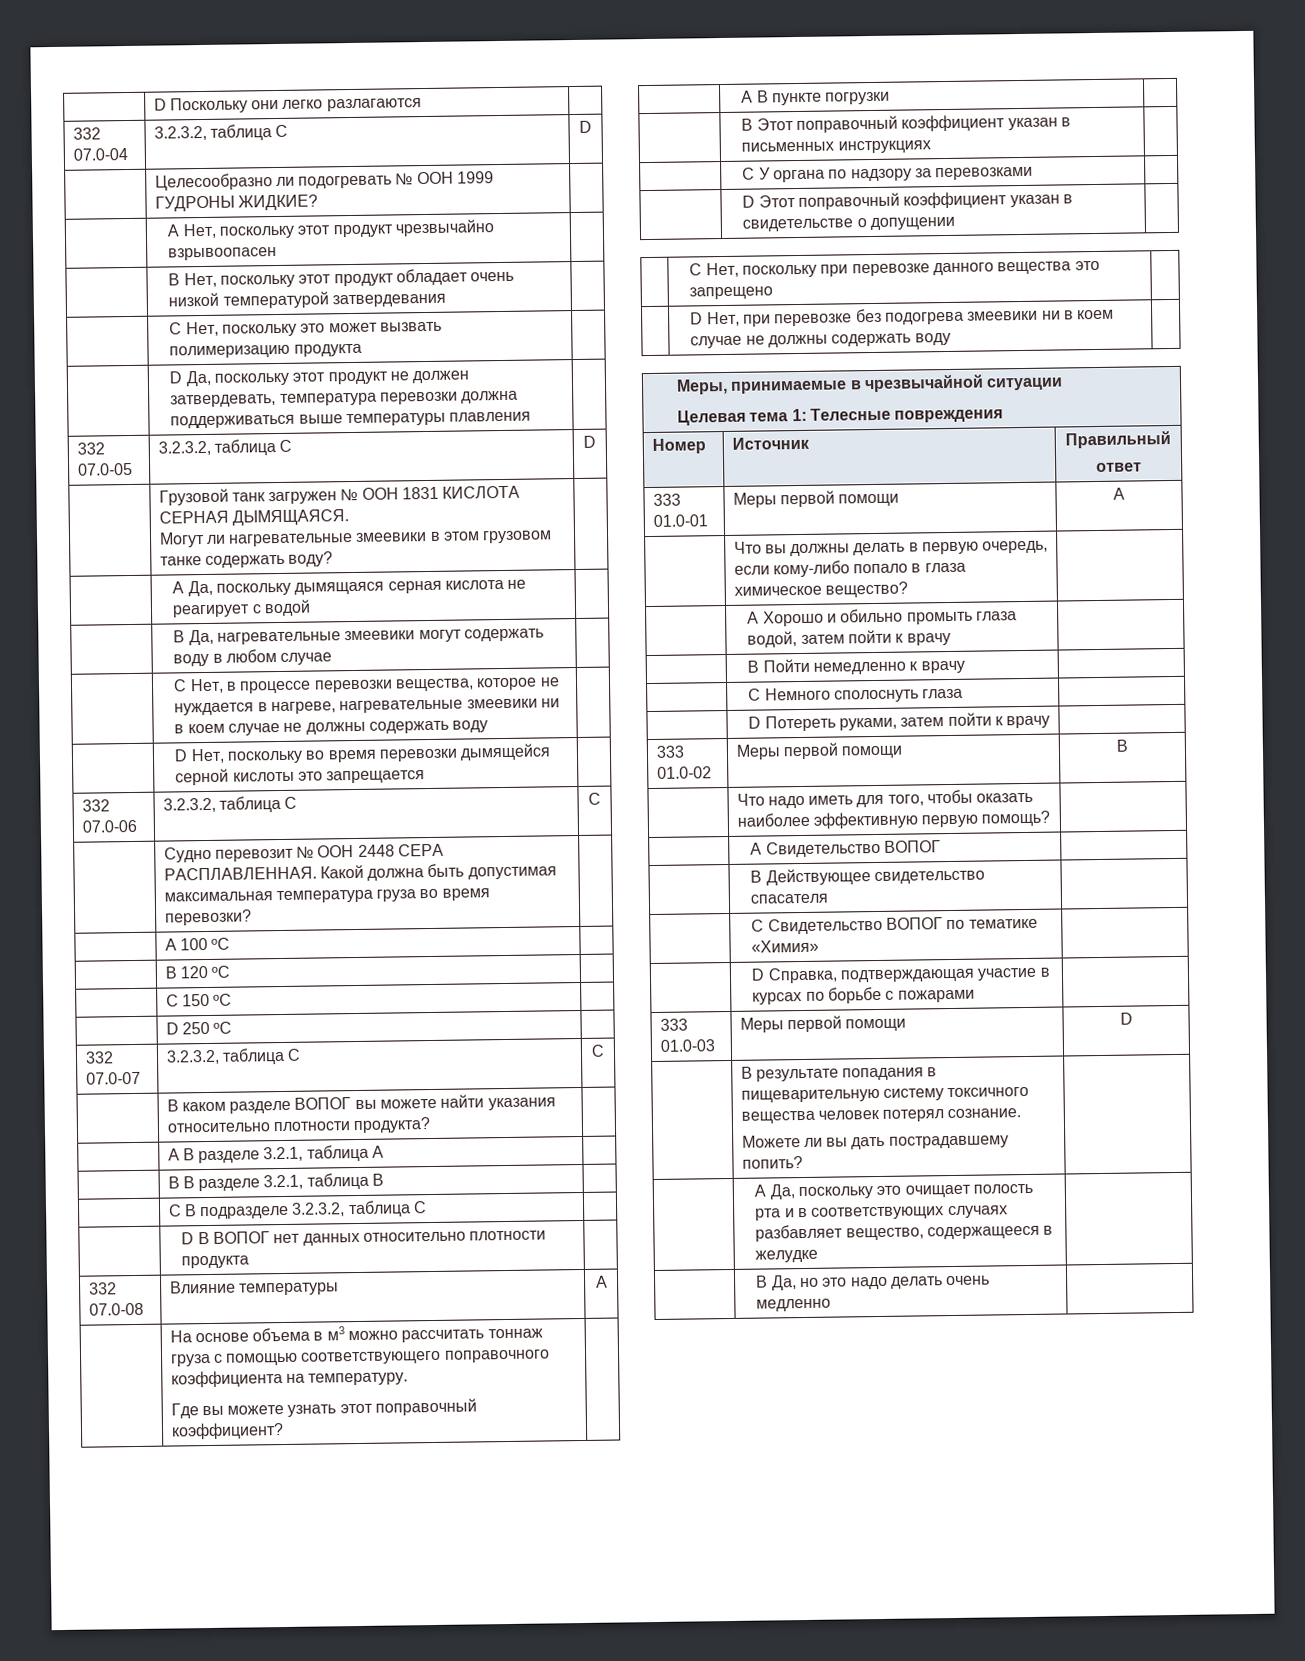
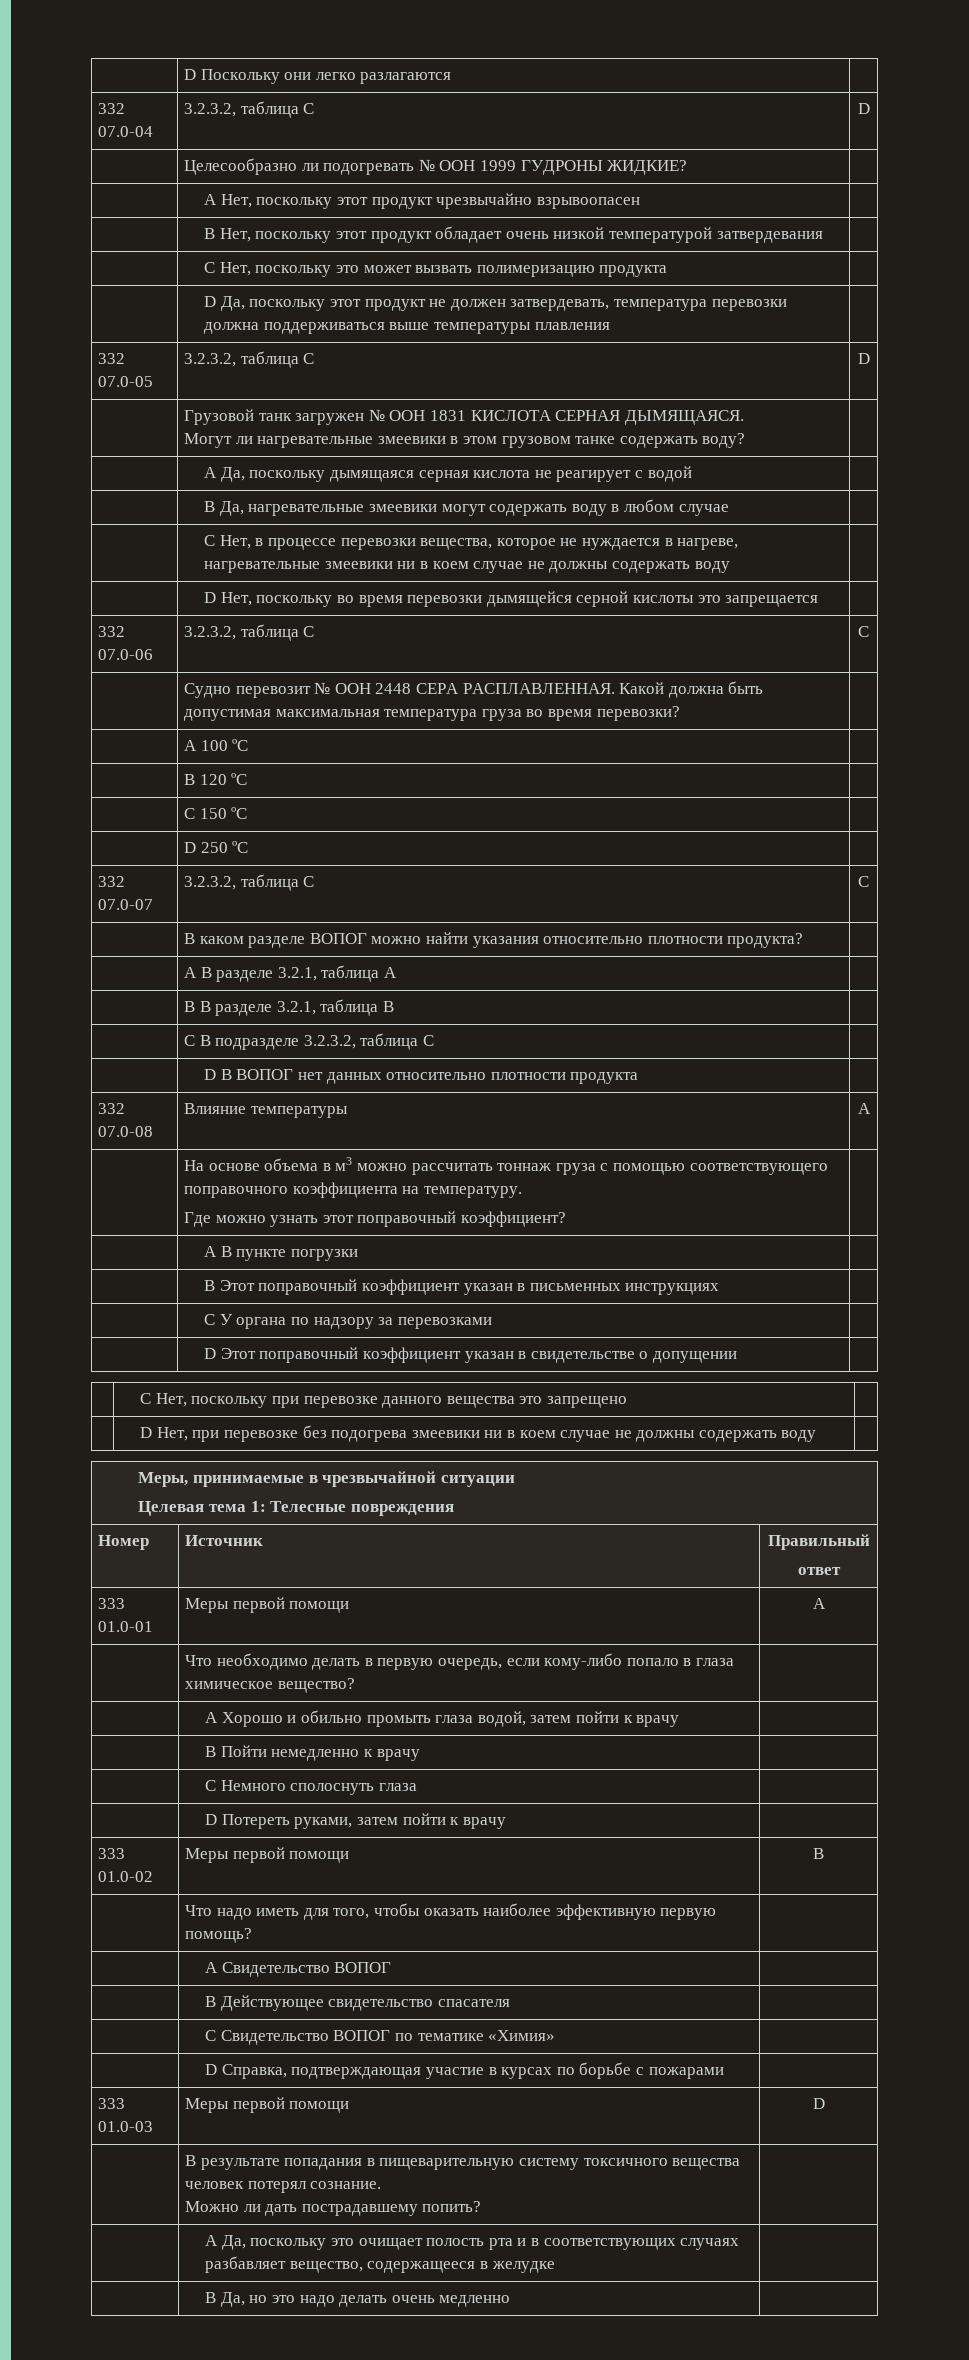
[354,1098,438,1110] вы можете -> [371,936,422,944] можно
[201,1404,285,1416] вы можете -> [215,1215,266,1223] можно
[764,543,851,557] вы должны -> [216,1653,308,1670] необходимо
[741,1135,849,1148] Можете ли вы -> [185,2201,261,2212] Можно ли

